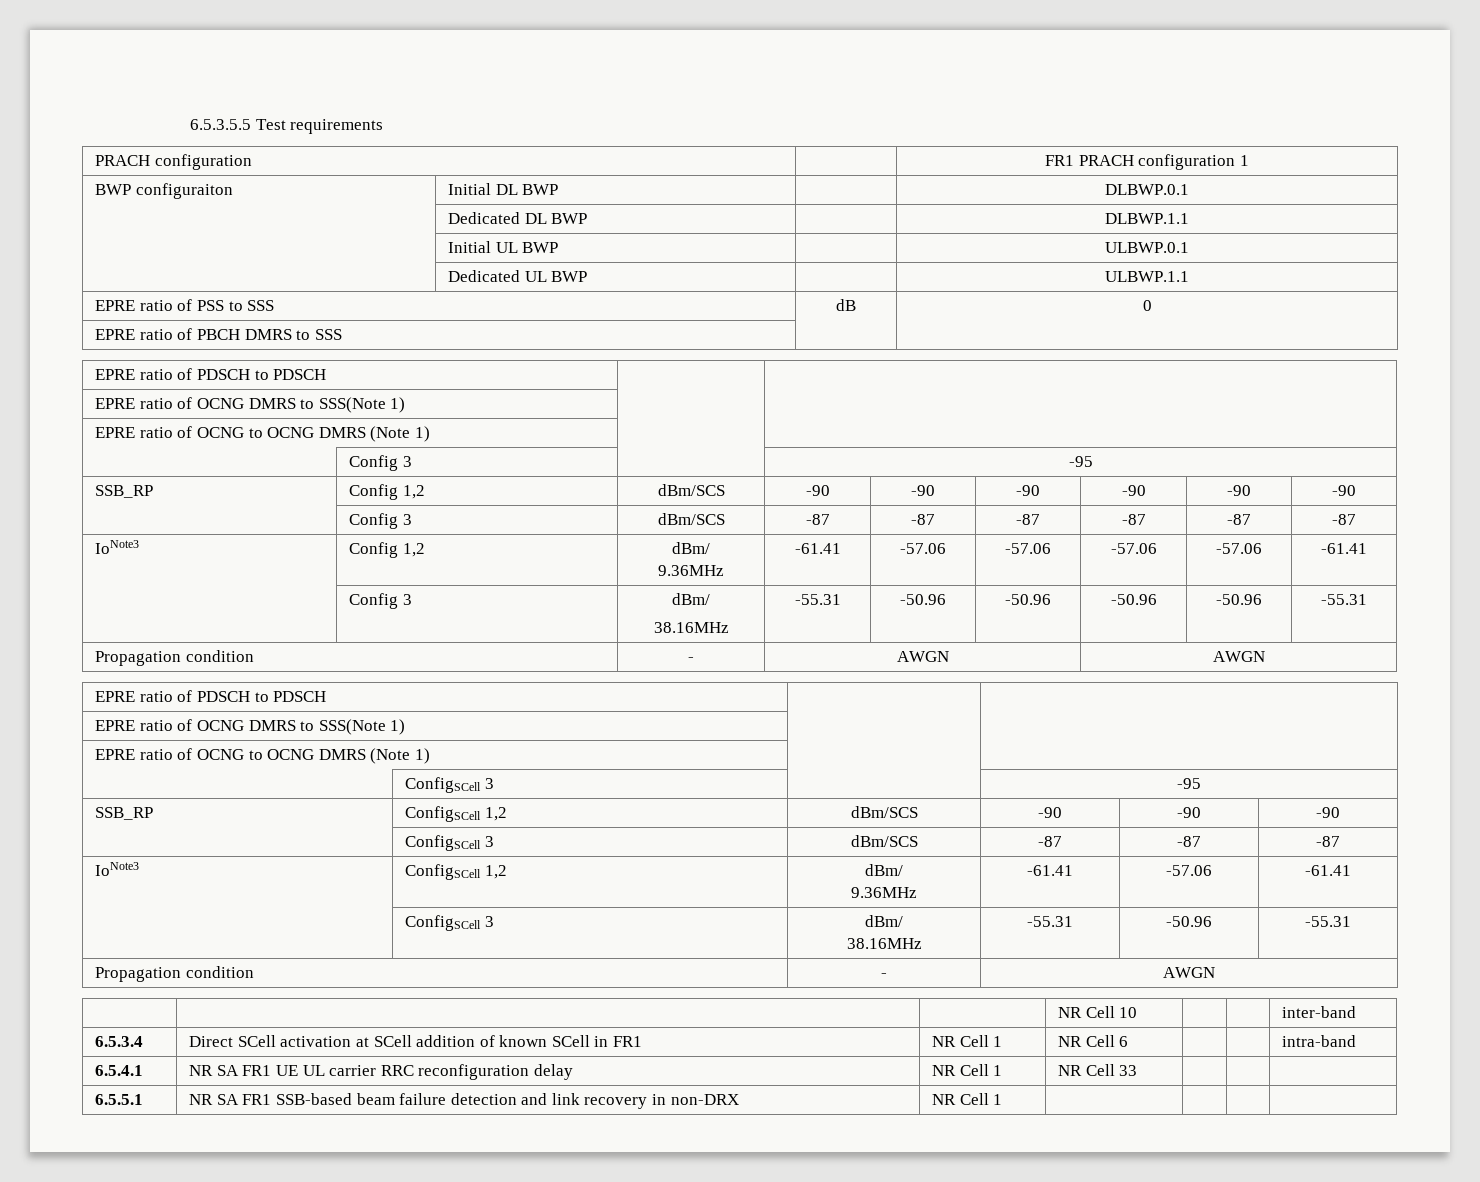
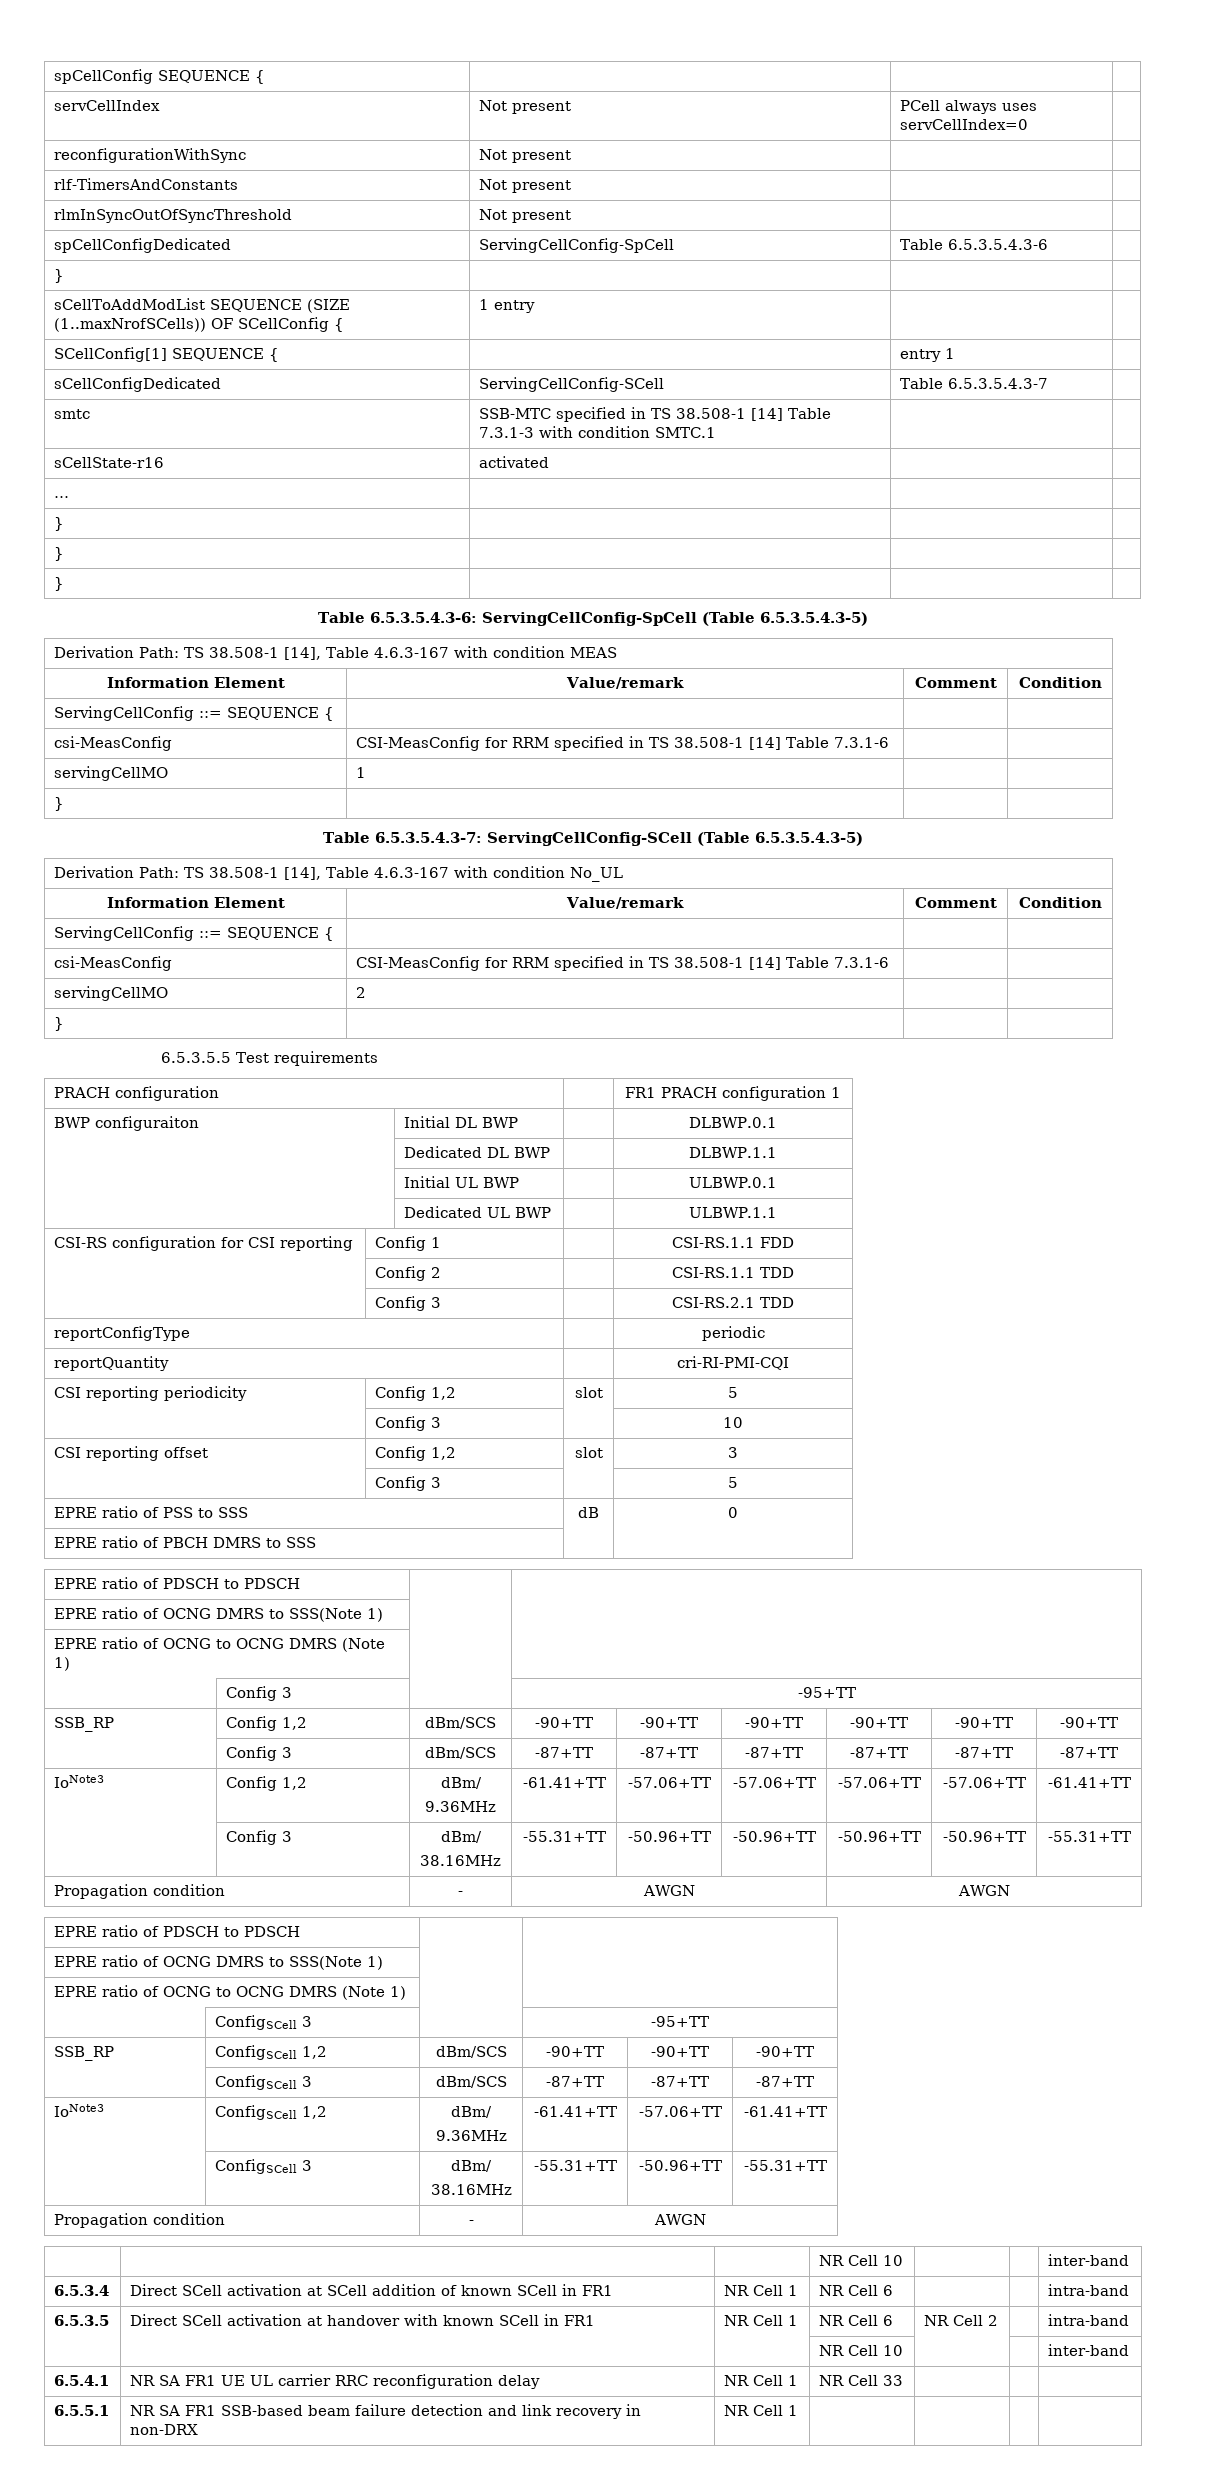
(190, 124) none -> [54,69,266,84] [54,100,161,111] [479,100,572,114] [900,100,1038,114] [900,119,1029,130] [54,148,247,163] [479,149,572,163] [54,178,239,190] [479,179,572,193] [54,209,293,223] [479,209,572,223] [54,238,232,253] [479,238,675,253] [900,239,1049,250] [54,269,65,283] [54,298,351,313] [54,317,345,332] [479,299,536,313] [54,347,280,362] [900,348,956,362] [54,377,222,392] [479,377,665,392] [900,378,1049,389] [54,409,91,419] [479,407,832,422] [479,426,717,438] [54,457,165,468] [479,456,550,468] [54,496,70,498] [54,517,65,531] [54,547,65,561] [54,577,65,591] [317,612,869,626] [54,646,618,660] [106,677,285,688] [566,677,685,689] [914,677,997,688] [1018,677,1102,688] [54,706,335,721] [54,736,173,751] [356,736,890,751] [54,766,169,781] [356,767,367,778] [54,797,65,811] [322,832,864,846] [54,866,624,882] [106,897,285,908] [566,897,685,909] [914,897,997,908] [1018,897,1102,908] [54,926,335,941] [54,956,173,971] [356,956,890,971] [54,986,169,1001] [356,987,367,998] [54,1017,65,1031] spCellConfig SEQUENCE { | | | // servCellIndex | Not present | PCell always uses servCellIndex=0 | // reconfigurationWithSync | Not present | | // rlf-TimersAndConstants | Not present | | // rlmInSyncOutOfSyncThreshold | Not present | | // spCellConfigDedicated | ServingCellConfig-SpCell | Table 6.5.3.5.4.3-6 | // } | | | // sCellToAddModList SEQUENCE (SIZE (1..maxNrofSCells)) OF SCellConfig { | 1 entry | | // SCellConfig[1] SEQUENCE { | | entry 1 | // sCellConfigDedicated | ServingCellConfig-SCell | Table 6.5.3.5.4.3-7 | // smtc | SSB-MTC specified in TS 38.508-1 [14] Table 7.3.1-3 with condition SMTC.1 | | // sCellState-r16 | activated | | // … | | | // } | | | // } | | | // } | | | // Table 6.5.3.5.4.3-6: ServingCellConfig-SpCell (Table 6.5.3.5.4.3-5) // Derivation Path: TS 38.508-1 [14], Table 4.6.3-167 with condition MEAS // Information Element | Value/remark | Comment | Condition // ServingCellConfig ::= SEQUENCE { | | | // csi-MeasConfig | CSI-MeasConfig for RRM specified in TS 38.508-1 [14] Table 7.3.1-6 | | // servingCellMO | 1 | | // } | | | // Table 6.5.3.5.4.3-7: ServingCellConfig-SCell (Table 6.5.3.5.4.3-5) // Derivation Path: TS 38.508-1 [14], Table 4.6.3-167 with condition No_UL // Information Element | Value/remark | Comment | Condition // ServingCellConfig ::= SEQUENCE { | | | // csi-MeasConfig | CSI-MeasConfig for RRM specified in TS 38.508-1 [14] Table 7.3.1-6 | | // servingCellMO | 2 | | // } | | | //
(1189, 276) none -> [54,1236,354,1251] [375,1236,442,1251] [672,1237,794,1248] [375,1266,442,1281] [672,1267,794,1278] [375,1296,442,1311] [672,1297,794,1308] [54,1326,191,1341] [701,1326,765,1341] [54,1356,170,1371] [677,1356,789,1370] [54,1386,248,1401] [375,1386,457,1401] [574,1387,603,1398] [728,1387,738,1398] [375,1416,442,1431] [723,1417,743,1428] [54,1446,209,1461] [375,1446,457,1461] [574,1447,603,1458] [728,1447,738,1458] [375,1476,442,1491] [728,1477,738,1488] // CSI-RS configuration for CSI reporting | Config 1 | | CSI-RS.1.1 FDD // | Config 2 | | CSI-RS.1.1 TDD // | Config 3 | | CSI-RS.2.1 TDD // reportConfigType | | periodic // reportQuantity | | cri-RI-PMI-CQI // CSI reporting periodicity | Config 1,2 | slot | 5 // | Config 3 | | 10 // CSI reporting offset | Config 1,2 | slot | 3 // | Config 3 | | 5
[1068,456,1093,467] -95 -> [797,1687,856,1698] -95+TT
[805,485,830,496] [911,485,935,496] [1016,485,1040,496] [1121,485,1146,496] [1227,485,1251,496] [1332,485,1356,496] [349,513,412,529] [657,513,725,525] [805,514,830,525] [911,514,935,525] [1016,514,1040,525] [1121,514,1146,525] [1227,514,1251,525] [1332,514,1356,525] -90 | -90 | -90 | -90 | -90 | -90 // | Config 3 | dBm/SCS | -87 | -87 | -87 | -87 | -87 | -87 -> [535,1717,593,1728] [640,1717,698,1728] [745,1717,803,1728] [850,1717,908,1728] [955,1717,1013,1728] [1060,1717,1118,1728] [226,1746,293,1761] [425,1747,496,1759] [535,1747,593,1758] [640,1747,698,1758] [745,1747,803,1758] [850,1747,908,1758] [955,1747,1013,1758] [1060,1747,1118,1758] -90+TT | -90+TT | -90+TT | -90+TT | -90+TT | -90+TT // | Config 3 | dBm/SCS | -87+TT | -87+TT | -87+TT | -87+TT | -87+TT | -87+TT
[794,543,841,554] [900,543,946,554] [1005,543,1051,554] [1110,543,1157,554] [1216,543,1262,554] [1321,543,1367,554] [349,593,412,609] [672,593,710,605] [653,622,729,633] [794,594,841,605] [900,594,946,605] [1005,594,1051,605] [1110,594,1157,605] [1216,594,1262,605] [1321,594,1367,605] -61.41 | -57.06 | -57.06 | -57.06 | -57.06 | -61.41 // | Config 3 | dBm/ // 38.16MHz | -55.31 | -50.96 | -50.96 | -50.96 | -50.96 | -55.31 -> [522,1777,606,1788] [627,1777,711,1788] [732,1777,816,1788] [837,1777,921,1788] [942,1777,1026,1788] [1047,1777,1131,1788] [226,1830,293,1845] [440,1831,482,1843] [420,1855,501,1866] [522,1831,606,1842] [627,1831,711,1842] [732,1831,816,1842] [837,1831,921,1842] [942,1831,1026,1842] [1047,1831,1131,1842] -61.41+TT | -57.06+TT | -57.06+TT | -57.06+TT | -57.06+TT | -61.41+TT // | Config 3 | dBm/ // 38.16MHz | -55.31+TT | -50.96+TT | -50.96+TT | -50.96+TT | -50.96+TT | -55.31+TT
[1177,778,1201,789] -95 -> [651,2016,709,2027] -95+TT
[1038,807,1062,818] [1177,807,1201,818] [1316,807,1340,818] -90 | -90 | -90 -> [546,2046,604,2057] [651,2046,709,2057] [756,2046,814,2057] -90+TT | -90+TT | -90+TT
[1038,836,1062,847] [1177,836,1201,847] [1316,836,1340,847] -87 | -87 | -87 -> [546,2076,604,2087] [651,2076,709,2087] [756,2076,814,2087] -87+TT | -87+TT | -87+TT
[1027,865,1073,876] [1166,865,1212,876] [1305,865,1351,876] -61.41 | -57.06 | -61.41 -> [533,2106,617,2117] [638,2106,722,2117] [743,2106,827,2117] -61.41+TT | -57.06+TT | -61.41+TT
[1027,916,1073,927] [1166,916,1212,927] [1305,916,1351,927] -55.31 | -50.96 | -55.31 -> [533,2160,617,2171] [638,2160,722,2171] [743,2160,827,2171] -55.31+TT | -50.96+TT | -55.31+TT
(1357, 1041) none -> [54,2315,110,2326] [130,2314,596,2326] [724,2315,799,2326] [819,2315,894,2326] [924,2315,999,2326] [1048,2314,1130,2326] [819,2345,904,2356] [1048,2344,1130,2356] // 6.5.3.5 | Direct SCell activation at handover with known SCell in FR1 | NR Cell 1 | NR Cell 6 | NR Cell 2 | | intra-band // | | | NR Cell 10 | | | inter-band

